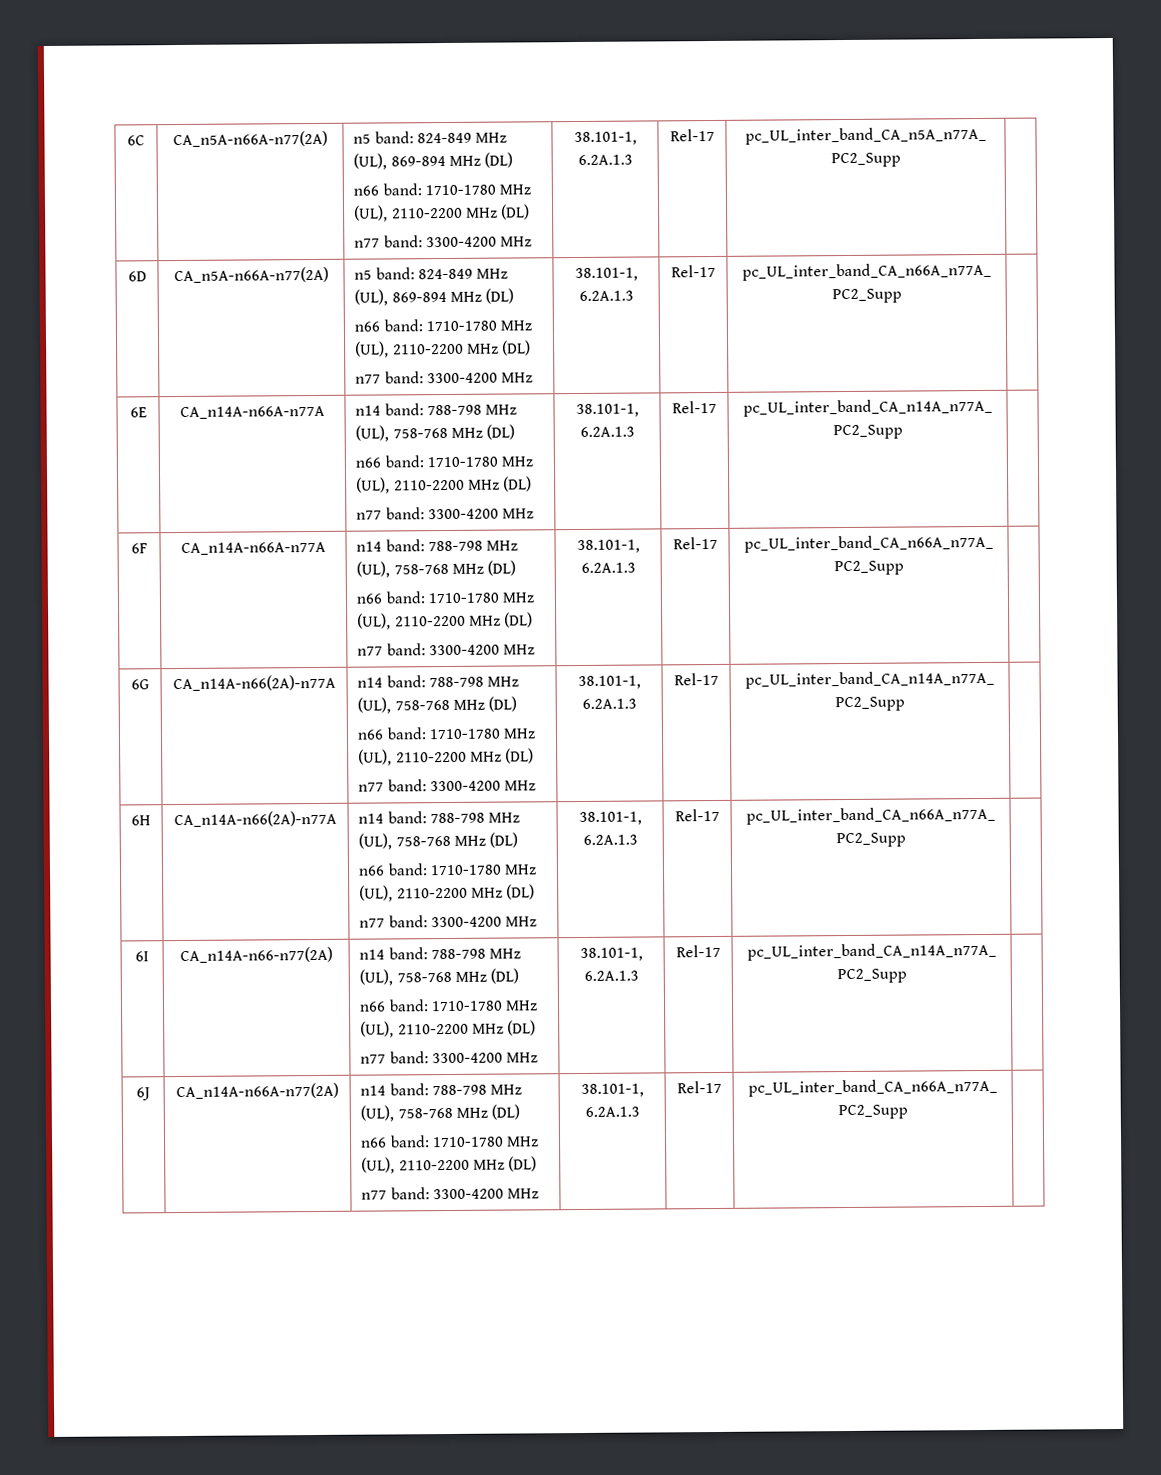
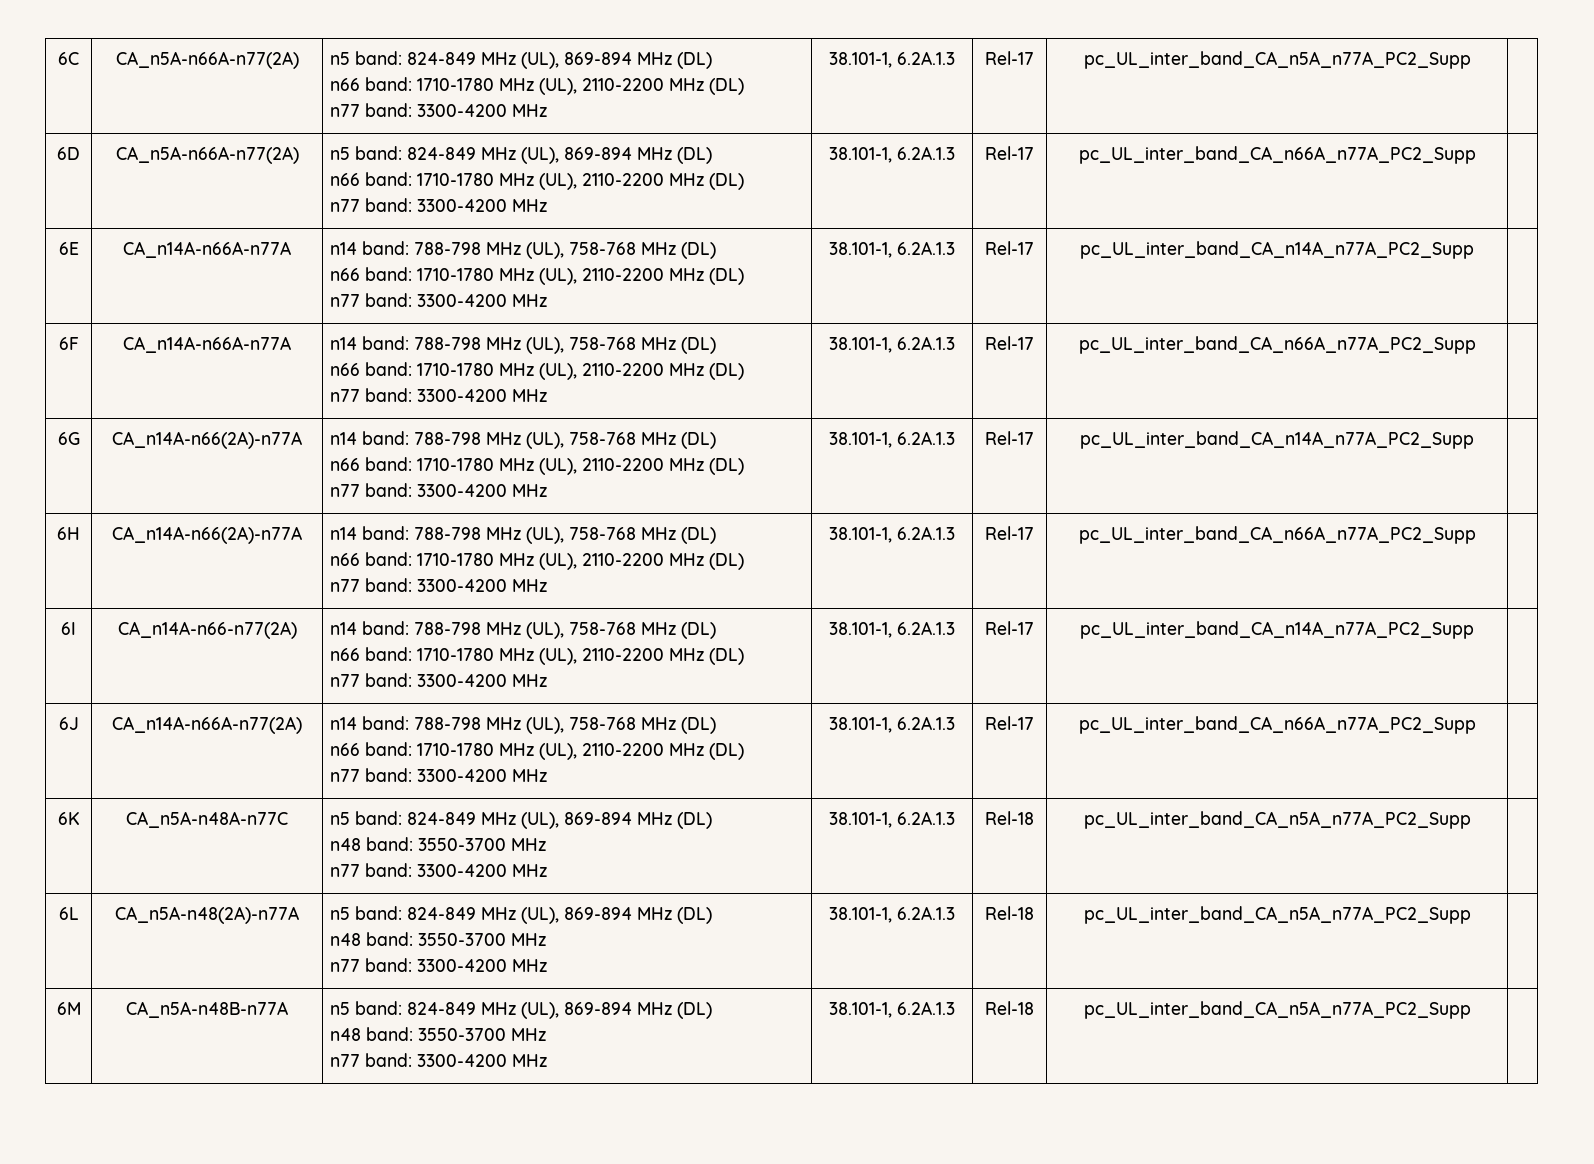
(908, 1112) none -> [57,812,80,825] [126,811,288,828] [330,811,713,829] [330,837,547,851] [330,863,548,877] [829,811,955,828] [985,811,1034,825] [1083,811,1471,829] [58,907,79,920] [115,906,299,924] [330,906,713,924] [330,932,547,946] [330,958,548,972] [829,906,955,923] [985,906,1034,920] [1083,906,1471,924] [56,1002,81,1015] [126,1001,288,1018] [330,1001,713,1019] [330,1027,547,1041] [330,1053,548,1067] [829,1001,955,1018] [985,1001,1034,1015] [1083,1001,1471,1019] // 6K | CA_n5A-n48A-n77C | n5 band: 824-849 MHz (UL), 869-894 MHz (DL) // n48 band: 3550-3700 MHz // n77 band: 3300-4200 MHz | 38.101-1, 6.2A.1.3 | Rel-18 | pc_UL_inter_band_CA_n5A_n77A_PC2_Supp | // 6L | CA_n5A-n48(2A)-n77A | n5 band: 824-849 MHz (UL), 869-894 MHz (DL) // n48 band: 3550-3700 MHz // n77 band: 3300-4200 MHz | 38.101-1, 6.2A.1.3 | Rel-18 | pc_UL_inter_band_CA_n5A_n77A_PC2_Supp | // 6M | CA_n5A-n48B-n77A | n5 band: 824-849 MHz (UL), 869-894 MHz (DL) // n48 band: 3550-3700 MHz // n77 band: 3300-4200 MHz | 38.101-1, 6.2A.1.3 | Rel-18 | pc_UL_inter_band_CA_n5A_n77A_PC2_Supp |

